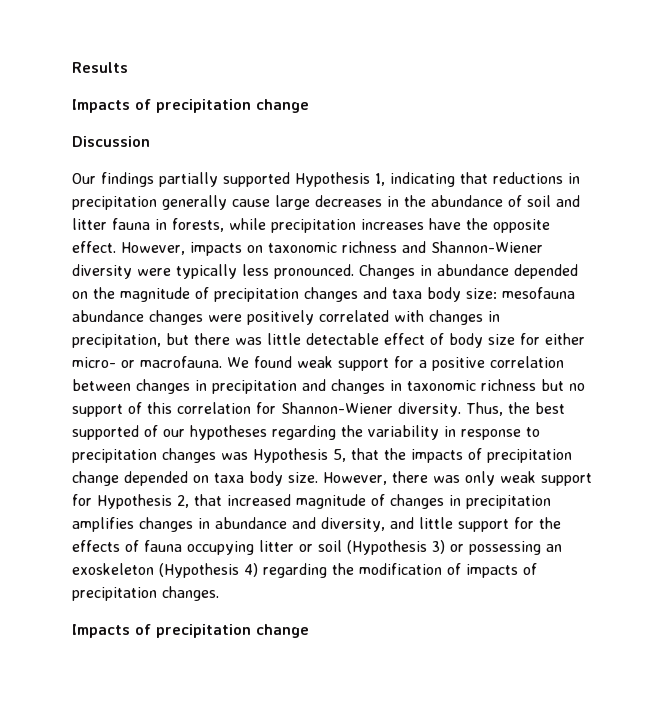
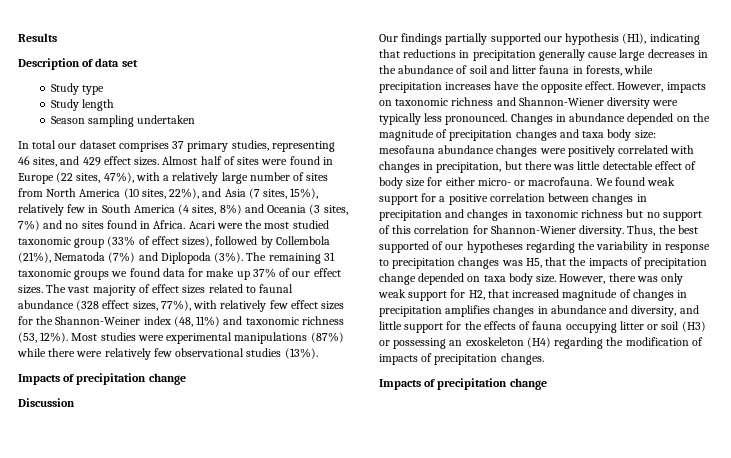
(128, 67) none -> [18,58,138,70] [50,83,104,95] [50,99,114,111] [50,115,196,127] [18,140,335,152] [18,156,333,167] [18,172,329,184] [18,188,319,199] [18,204,348,216] [18,220,329,231] [18,236,330,248] [18,252,335,264] [18,268,341,280] [18,284,294,296] [18,300,345,312] [18,316,344,327] [18,332,344,344] [17,348,318,360] // Description of data set // Study type // Study length // Season sampling undertaken // In total our dataset comprises 37 primary studies, representing 46 sites, and 429 effect sizes. Almost half of sites were found in Europe (22 sites, 47%), with a relatively large number of sites from North America (10 sites, 22%), and Asia (7 sites, 15%), relatively few in South America (4 sites, 8%) and Oceania (3 sites, 7%) and no sites found in Africa. Acari were the most studied taxonomic group (33% of effect sizes), followed by Collembola (21%), Nematoda (7%) and Diplopoda (3%). The remaining 31 taxonomic groups we found data for make up 37% of our effect sizes. The vast majority of effect sizes related to faunal abundance (328 effect sizes, 77%), with relatively few effect sizes for the Shannon-Weiner index (48, 11%) and taxonomic richness (53, 12%). Most studies were experimental manipulations (87%) while there were relatively few observational studies (13%).
[295,172,385,187] Hypothesis 1, -> [543,33,647,45] our hypothesis (H1),
[253,448,346,463] Hypothesis 5, -> [525,258,542,268] H5,
[97,494,189,509] Hypothesis 2, -> [468,290,485,300] H2,
[347,540,445,555] (Hypothesis 3) -> [681,321,706,332] (H3)
[159,563,258,578] (Hypothesis 4) -> [526,337,551,348] (H4)

